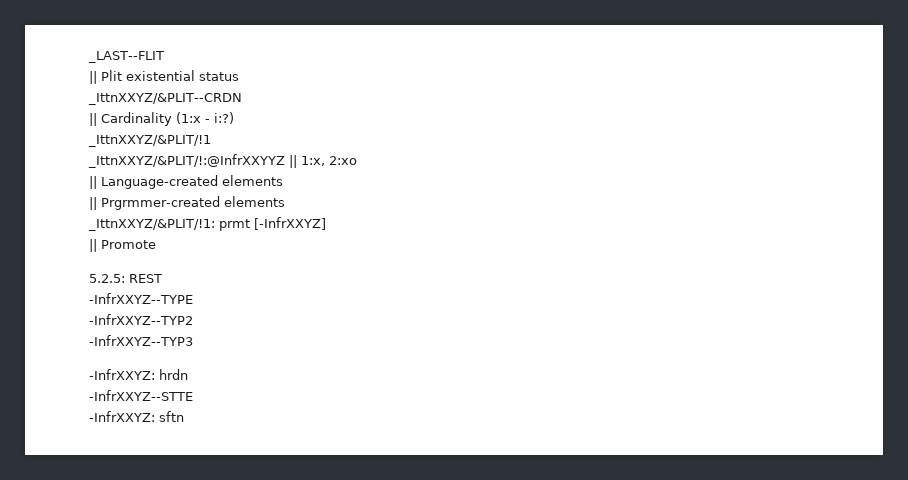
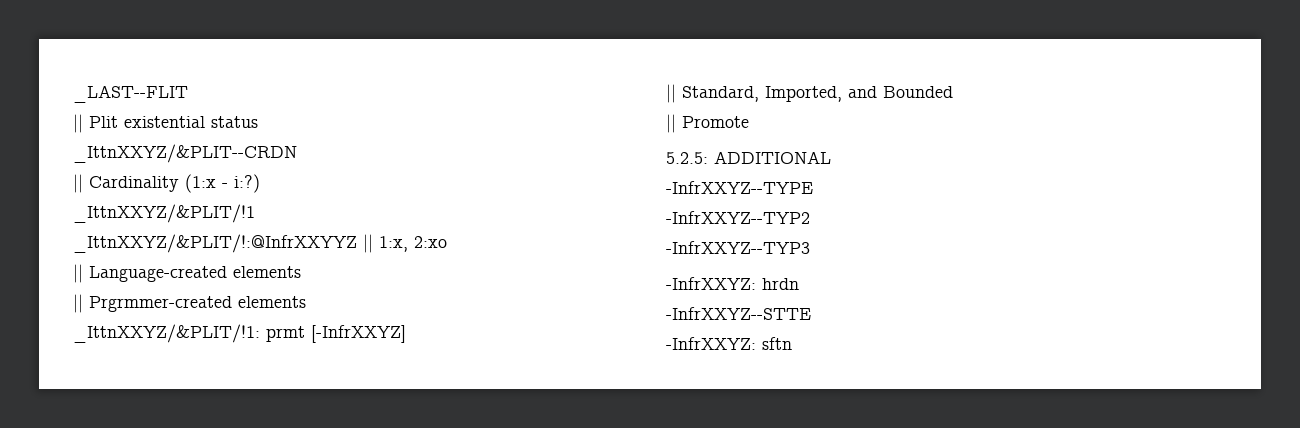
(326, 223) none -> [666,84,953,103] // || Standard, Imported, and Bounded
[129,274,162,283] REST -> [714,151,831,164] ADDITIONAL

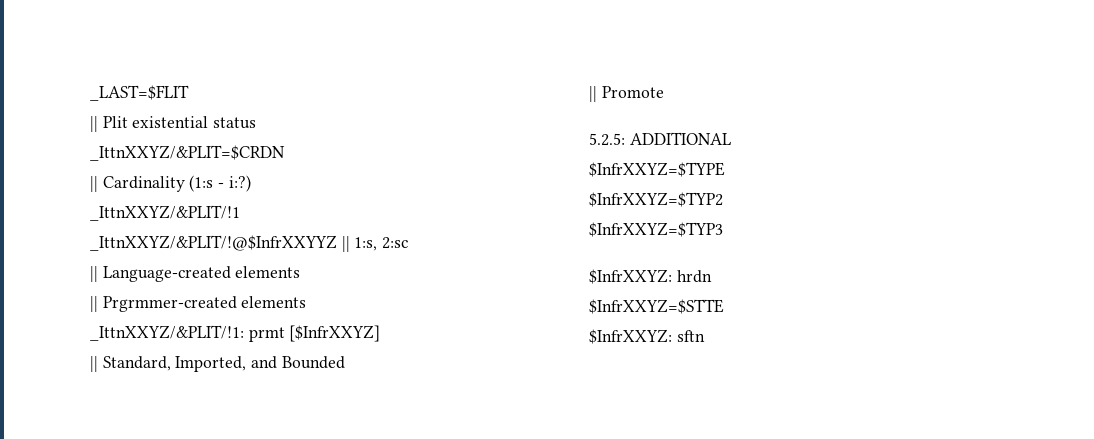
[73,85,188,103] _LAST--FLIT -> [90,85,189,101] _LAST=$FLIT
[73,144,297,163] _IttnXXYZ/&PLIT--CRDN -> [90,145,285,161] _IttnXXYZ/&PLIT=$CRDN
[185,174,216,193] (1:x -> [189,175,214,192] (1:s
[73,234,447,253] _IttnXXYZ/&PLIT/!:@InfrXXYYZ || 1:x, 2:xo -> [90,235,409,252] _IttnXXYZ/&PLIT/!@$InfrXXYYZ || 1:s, 2:sc
[311,325,406,343] [-InfrXXYZ] -> [289,325,381,342] [$InfrXXYZ]
[666,181,813,194] [666,211,810,224] [666,241,810,254] [666,277,756,290] -InfrXXYZ--TYPE // -InfrXXYZ--TYP2 // -InfrXXYZ--TYP3 // -InfrXXYZ: -> [589,162,725,177] [589,192,723,207] [589,222,723,237] [589,269,672,284] $InfrXXYZ=$TYPE // $InfrXXYZ=$TYP2 // $InfrXXYZ=$TYP3 // $InfrXXYZ:
[666,307,811,320] [666,337,756,350] -InfrXXYZ--STTE // -InfrXXYZ: -> [589,299,724,314] [589,329,672,344] $InfrXXYZ=$STTE // $InfrXXYZ:

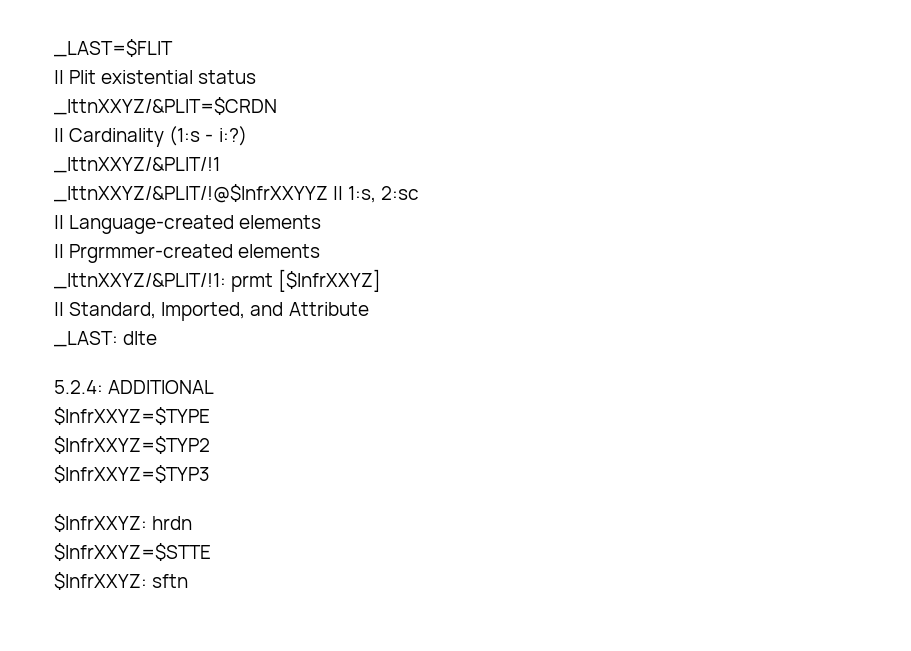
[281,356,345,369] [589,86,664,102] [589,133,625,146] Bounded // || Promote // 5.2.5: -> [288,302,369,316] [54,331,158,347] [54,380,103,394] Attribute // _LAST: dlte // 5.2.4:

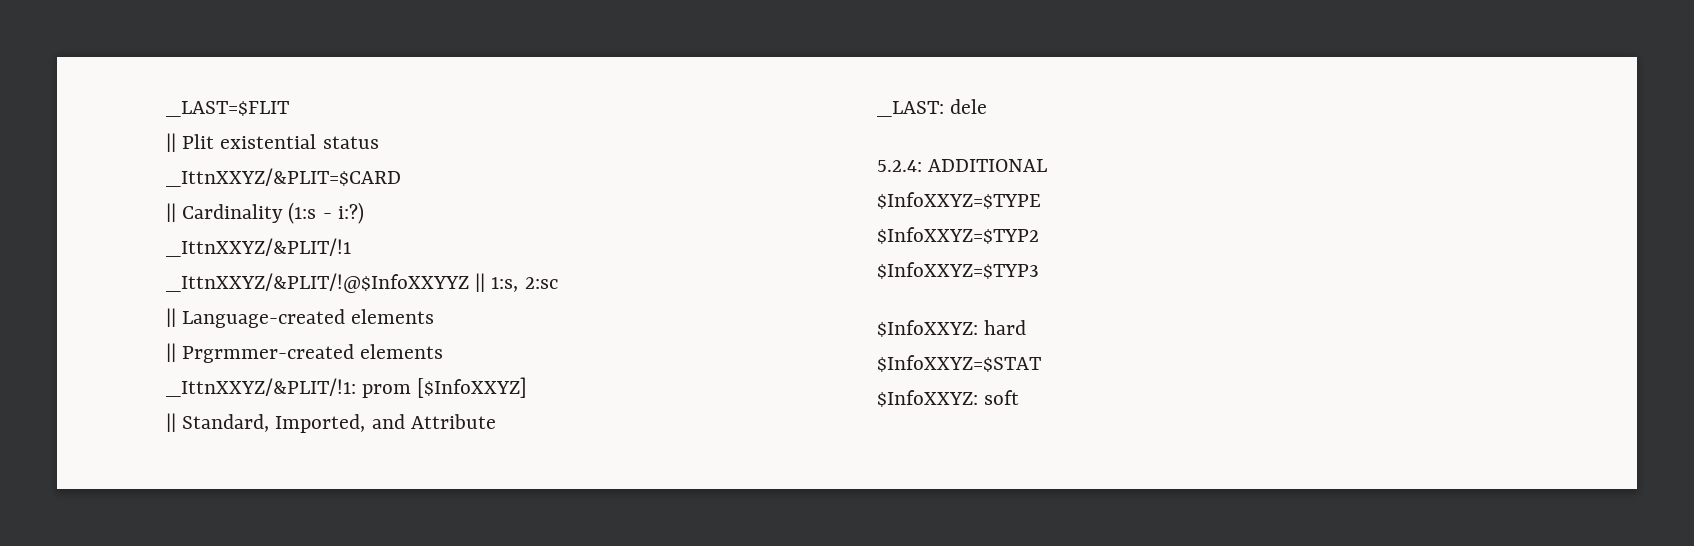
[54,97,277,115] _IttnXXYZ/&PLIT=$CRDN -> [166,168,401,187] _IttnXXYZ/&PLIT=$CARD
[54,184,328,203] _IttnXXYZ/&PLIT/!@$InfrXXYYZ -> [166,273,469,293] _IttnXXYZ/&PLIT/!@$InfoXXYYZ
[231,269,382,292] prmt [$InfrXXYZ] -> [362,377,528,398] prom [$InfoXXYZ]
[123,331,158,345] dlte -> [950,99,988,114] dele
[54,407,210,425] [54,436,210,454] [54,465,210,483] [54,514,193,532] [54,543,211,561] [54,572,189,590] $InfrXXYZ=$TYPE // $InfrXXYZ=$TYP2 // $InfrXXYZ=$TYP3 // $InfrXXYZ: hrdn // $InfrXXYZ=$STTE // $InfrXXYZ: sftn -> [877,192,1041,209] [877,227,1039,244] [877,262,1039,279] [877,320,1027,337] [877,355,1041,372] [877,390,1020,407] $InfoXXYZ=$TYPE // $InfoXXYZ=$TYP2 // $InfoXXYZ=$TYP3 // $InfoXXYZ: hard // $InfoXXYZ=$STAT // $InfoXXYZ: soft

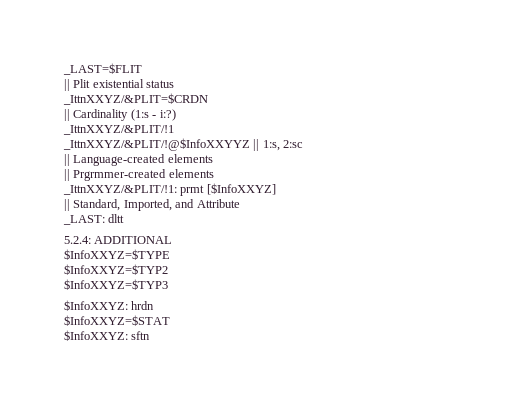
[166,168,401,187] _IttnXXYZ/&PLIT=$CARD -> [63,93,208,105] _IttnXXYZ/&PLIT=$CRDN
[362,384,412,398] prom -> [180,185,205,196] prmt
[950,99,988,114] dele -> [108,214,125,223] dltt
[984,320,1027,335] hard -> [131,301,155,310] hrdn
[984,390,1020,405] soft -> [131,331,151,340] sftn

